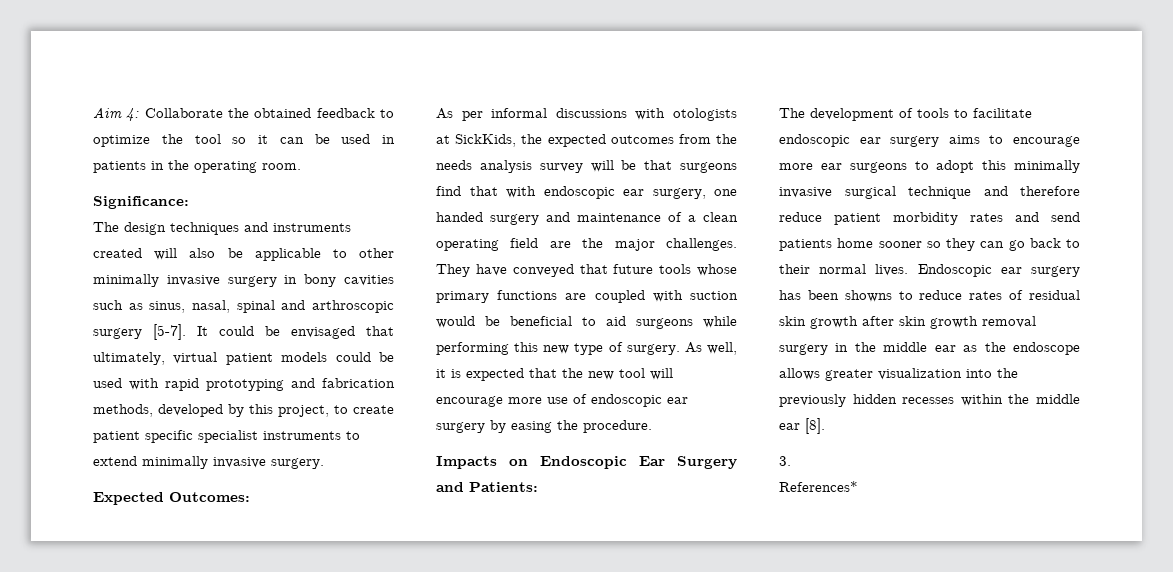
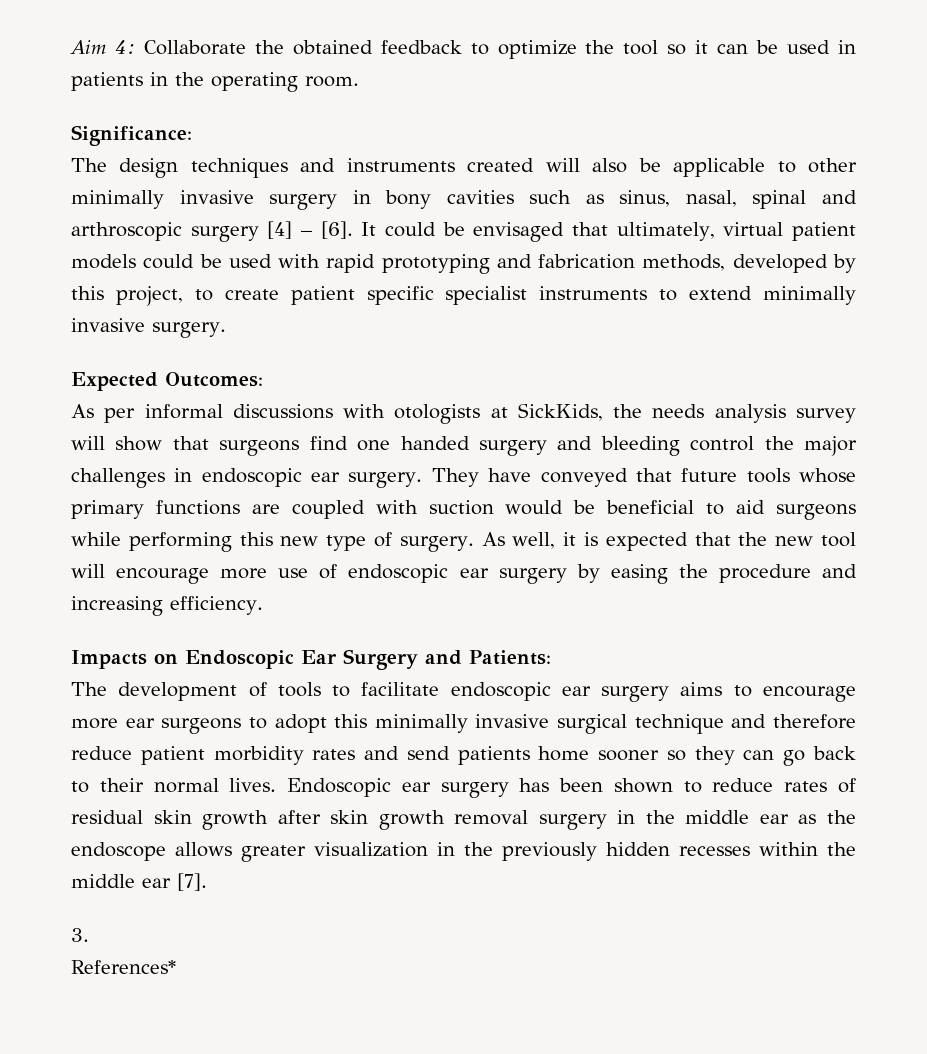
[153,324,186,340] [5-7]. -> [267,221,353,239] [4] – [6].
[547,134,737,147] expected outcomes from the -> (643, 411) none
[621,160,637,170] be -> [115,436,163,451] show
[469,186,737,199] [436,212,738,225] [436,238,737,251] that with endoscopic ear surgery, one handed surgery and maintenance of a clean operating field are the major challenges. -> [357,436,857,456] [71,468,423,488] one handed surgery and bleeding control the major challenges in endoscopic ear surgery.
[583,420,652,433] procedure. -> [718,564,858,583] [71,596,263,616] procedure and increasing efficiency.
[844,290,892,302] showns -> [613,778,673,793] shown
[966,369,992,378] into -> [437,842,455,856] in
[805,418,825,434] [8]. -> [177,873,207,891] [7].

